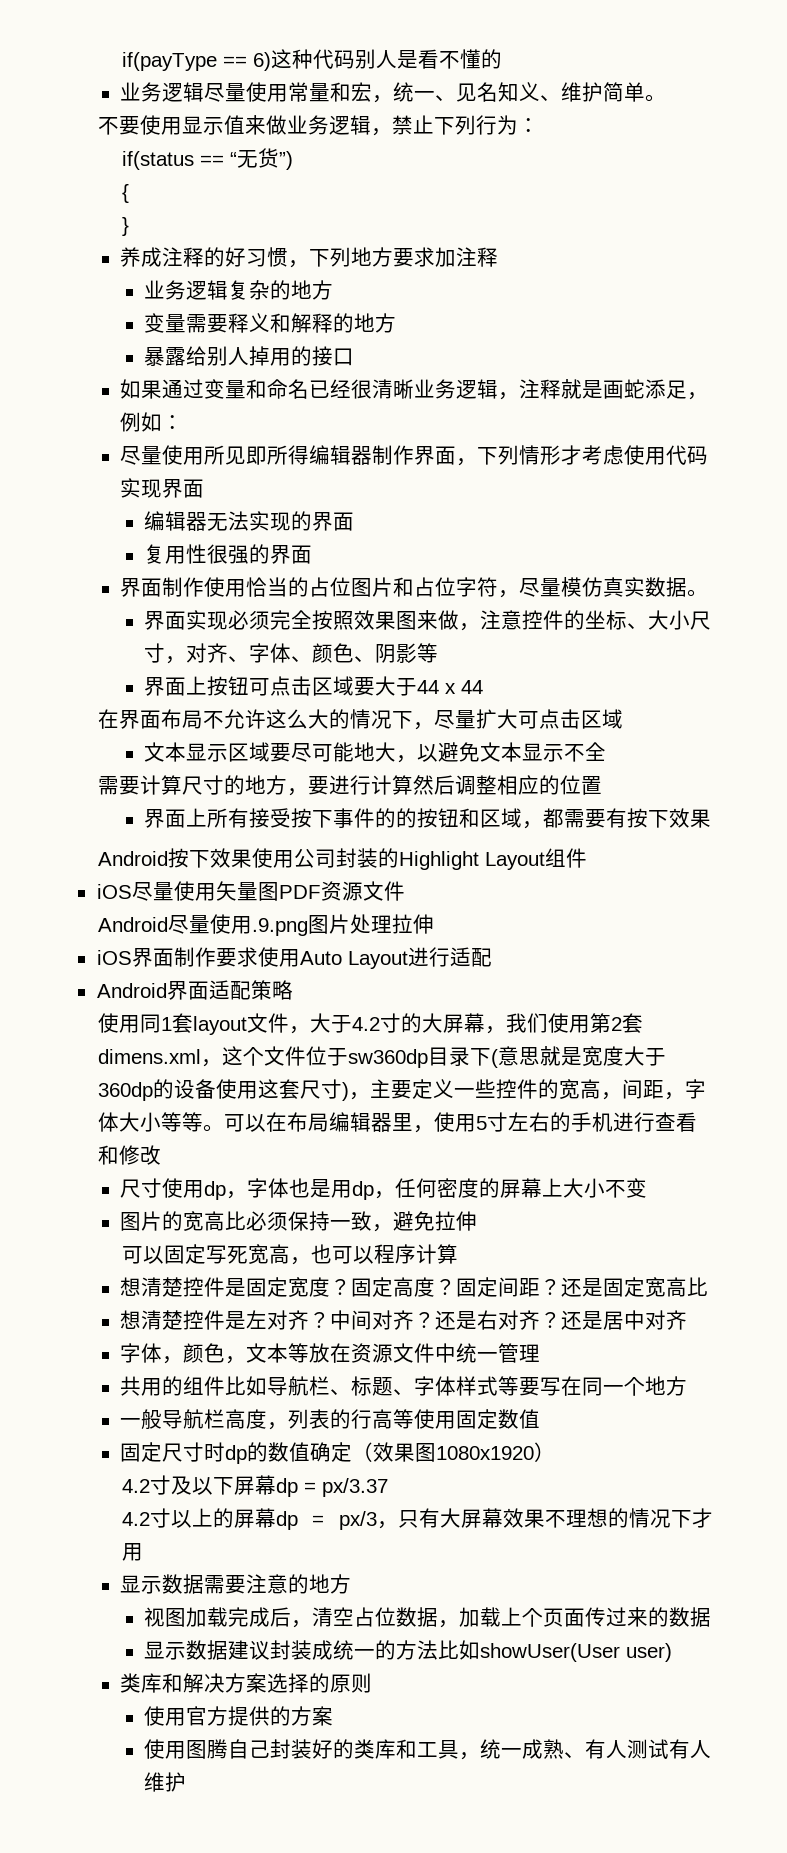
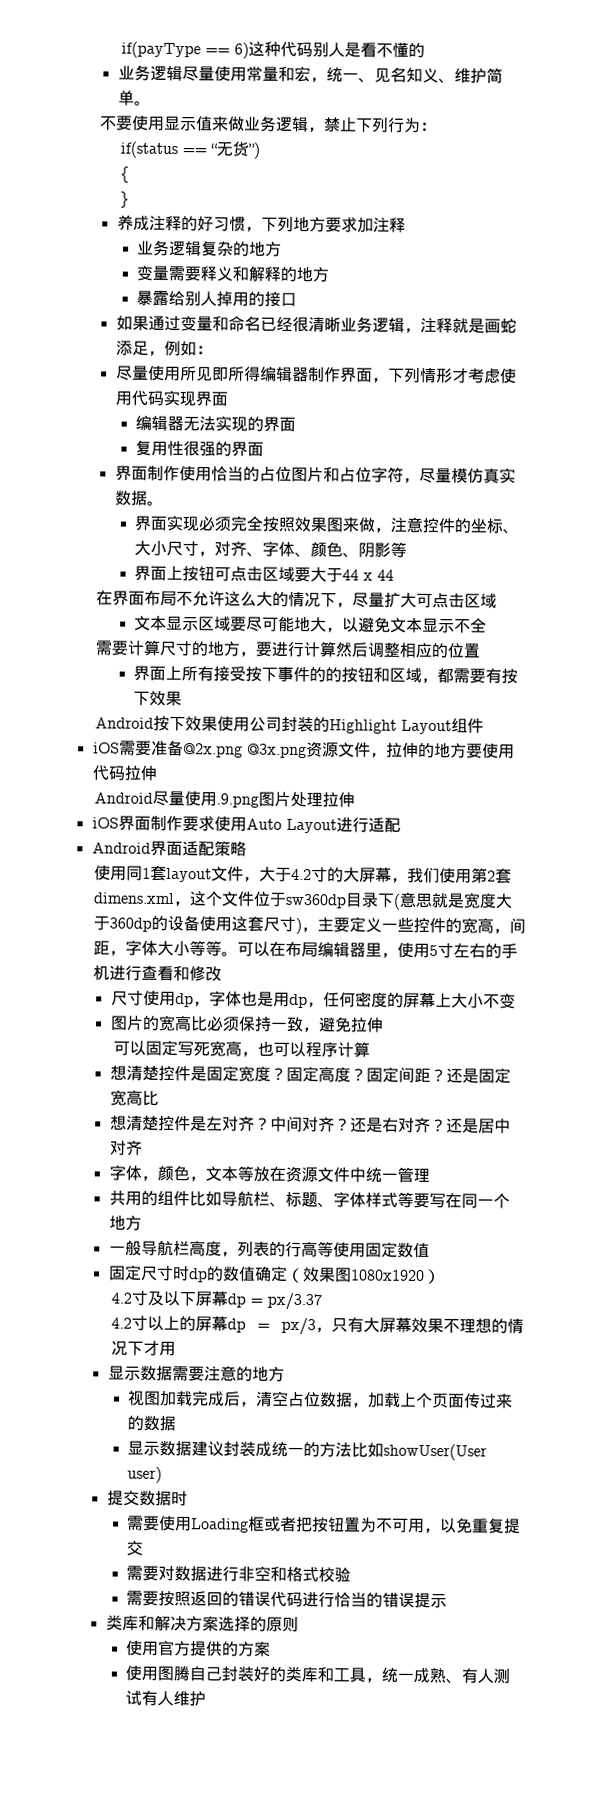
[131,881,405,901] 尽量使用矢量图PDF资源文件 -> [118,739,515,759] [91,765,158,781] 需要准备@2x.png @3x.png资源文件，拉伸的地方要使用代码拉伸
(673, 1652) none -> [106,1490,188,1507] [127,1515,522,1534] [126,1540,144,1556] [126,1565,352,1583] [126,1590,448,1609] // 提交数据时 // 需要使用Loading框或者把按钮置为不可用，以免重复提交 // 需要对数据进行非空和格式校验 // 需要按照返回的错误代码进行恰当的错误提示

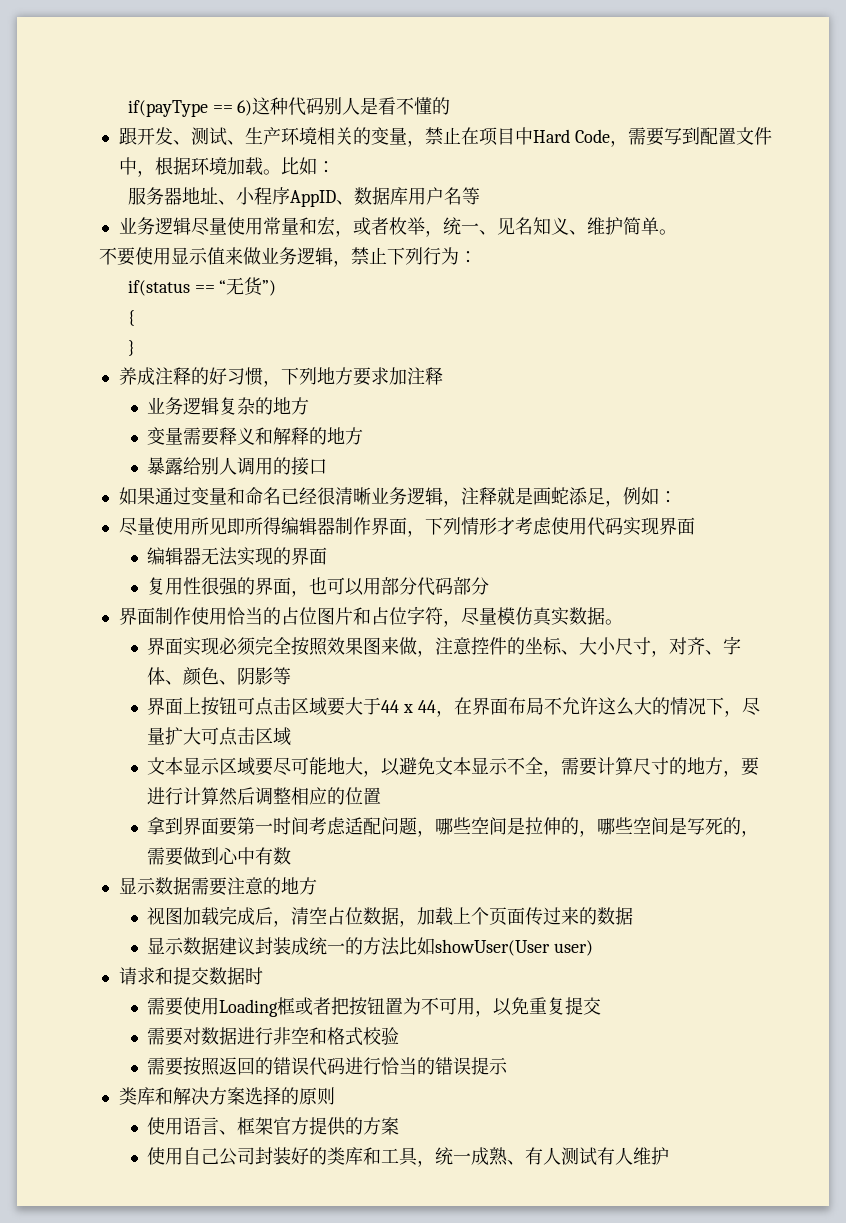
(425, 50) none -> [118,127,772,147] [118,157,335,177] [127,187,480,207] // 跟开发、测试、生产环境相关的变量，禁止在项目中Hard Code，需要写到配置文件中，根据环境加载。比如： // 服务器地址、小程序AppID、数据库用户名等
(327, 80) none -> [352,217,443,237] 或者枚举，
[216,291,234,307] 掉 -> [237,457,256,475] 调
(265, 449) none -> [291,577,490,597] ，也可以用部分代码部分
(395, 575) // -> [436,710,455,717] ，
(488, 625) // -> [543,770,562,777] ，
[133,665,519,684] [133,690,183,707] [95,715,485,735] [92,739,515,759] [91,765,158,781] [94,790,356,808] [91,815,401,834] [91,840,247,857] [94,865,513,884] [93,891,514,910] [93,915,527,935] [93,939,519,959] [93,965,223,982] [110,990,516,1009] [109,1014,384,1033] [112,1039,370,1058] [109,1065,511,1084] [109,1089,159,1106] [109,1115,511,1134] [108,1140,143,1156] [108,1164,430,1183] [108,1190,510,1209] [108,1215,142,1231] [108,1239,430,1259] [107,1264,441,1285] [110,1290,322,1311] [110,1315,524,1336] [110,1340,176,1357] 界面上所有接受按下事件的的按钮和区域，都需要有按下效果 // Android按下效果使用公司封装的Highlight Layout组件 // iOS需要准备@2x.png @3x.png资源文件，拉伸的地方要使用代码拉伸 // Android尽量使用.9.png图片处理拉伸 // iOS界面制作要求使用Auto Layout进行适配 // Android界面适配策略 // 使用同1套layout文件，大于4.2寸的大屏幕，我们使用第2套dimens.xml，这个文件位于sw360dp目录下(意思就是宽度大于360dp的设备使用这套尺寸)，主要定义一些控件的宽高，间距，字体大小等等。可以在布局编辑器里，使用5寸左右的手机进行查看和修改 // 尺寸使用dp，字体也是用dp，任何密度的屏幕上大小不变 // 图片的宽高比必须保持一致，避免拉伸 // 可以固定写死宽高，也可以程序计算 // 想清楚控件是固定宽度？固定高度？固定间距？还是固定宽高比 // 想清楚控件是左对齐？中间对齐？还是右对齐？还是居中对齐 // 字体，颜色，文本等放在资源文件中统一管理 // 共用的组件比如导航栏、标题、字体样式等要写在同一个地方 // 一般导航栏高度，列表的行高等使用固定数值 // 固定尺寸时dp的数值确定（效果图1080x1920） // 4.2寸及以下屏幕dp = px/3.37 // 4.2寸以上的屏幕dp = px/3，只有大屏幕效果不理想的情况下才用 -> [147,817,760,837] [147,847,292,866] 拿到界面要第一时间考虑适配问题，哪些空间是拉伸的，哪些空间是写死的，需要做到心中有数
(163, 1474) none -> [118,967,173,985] 请求和
(160, 1648) none -> [183,1117,274,1135] 语言、框架
[157,1665,223,1682] 图腾自己 -> [183,1147,256,1166] 自己公司

